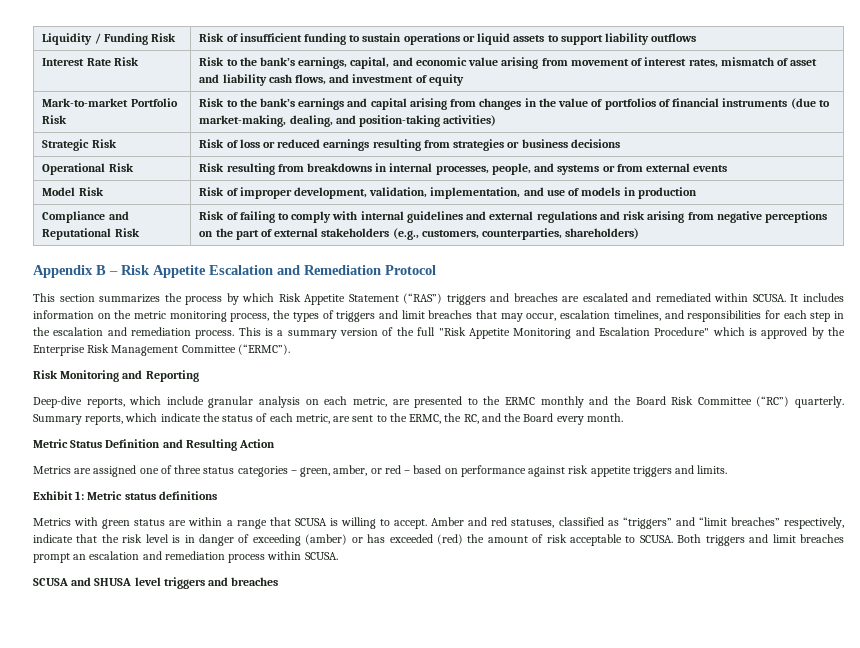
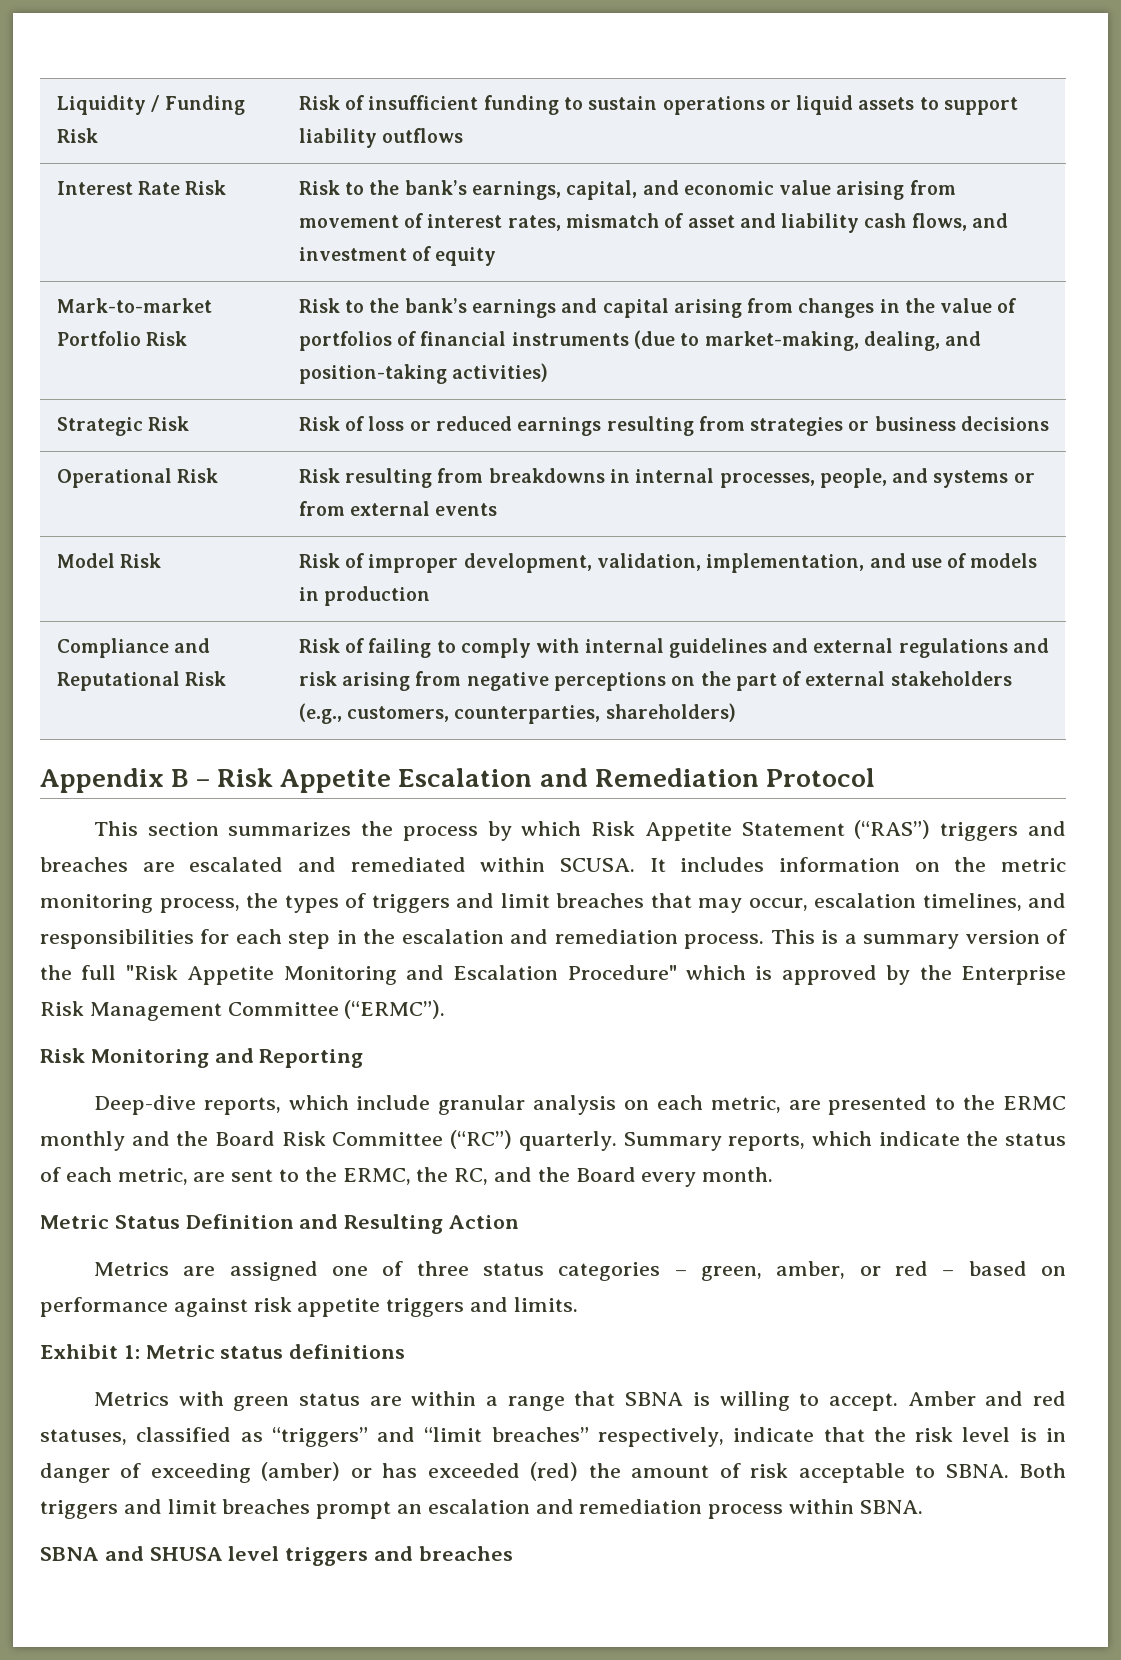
[294,518,327,526] SCUSA -> [625,1392,684,1406] SBNA
[639,535,673,543] SCUSA. -> [945,1464,1009,1478] SBNA.
[304,552,338,560] [33,578,68,586] SCUSA. // SCUSA -> [859,1500,923,1514] [40,1547,99,1561] SBNA. // SBNA

